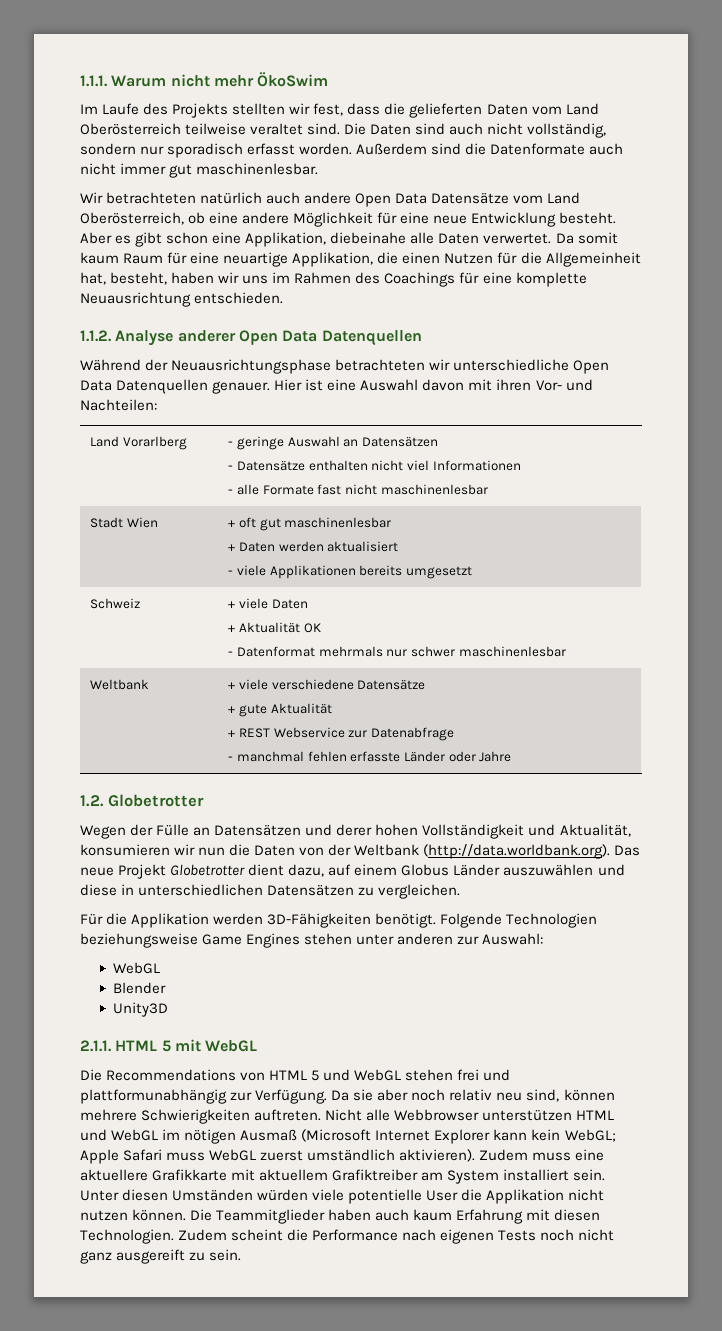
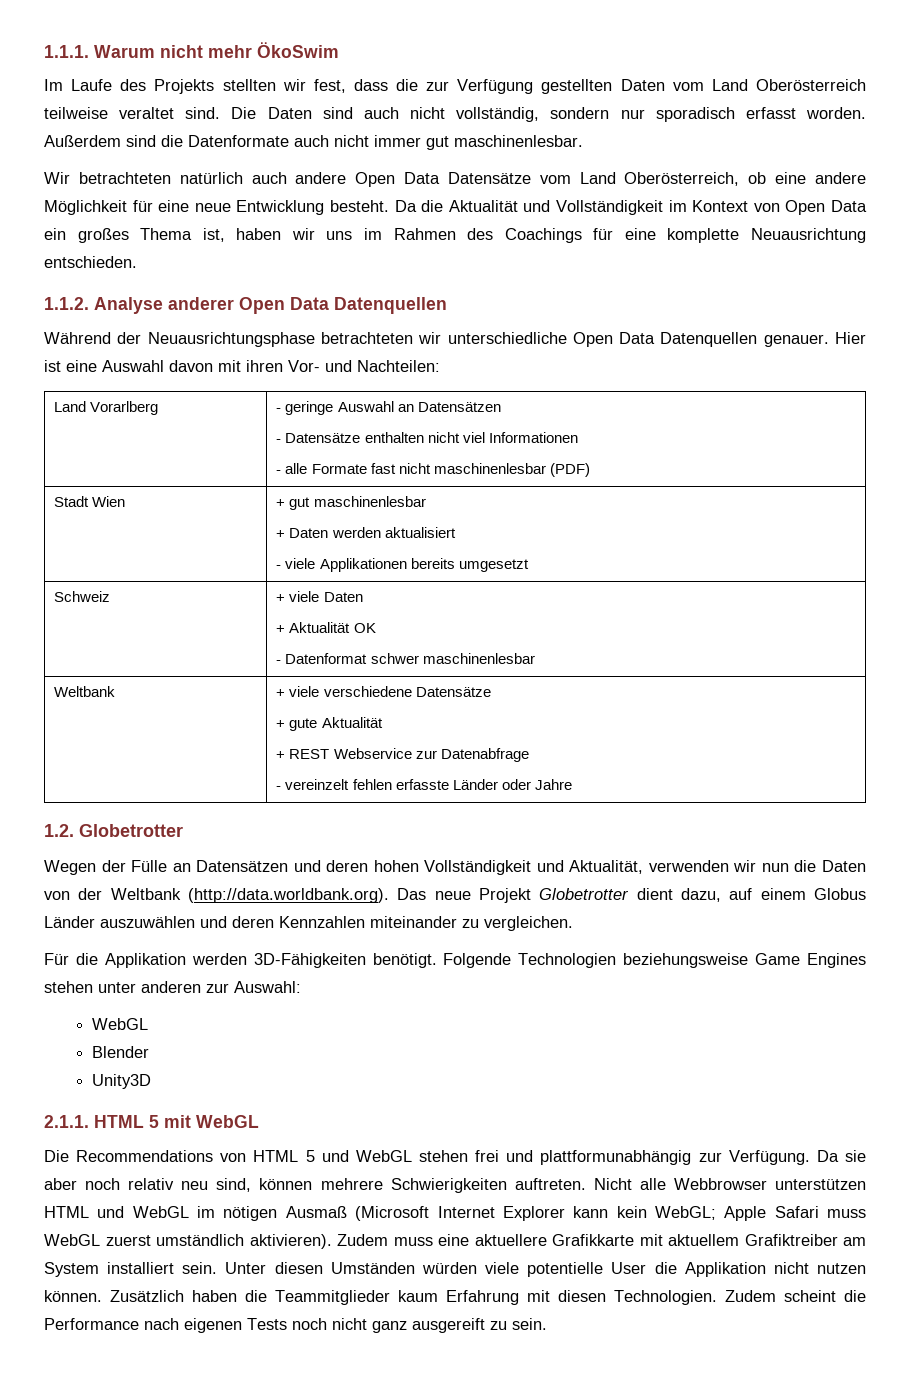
[409,103,483,118] gelieferten -> [426,79,613,94] zur Verfügung gestellten
[80,232,618,247] [80,252,641,267] [80,272,168,285] Aber es gibt schon eine Applikation, diebeinahe alle Daten verwertet. Da somit kaum Raum für eine neuartige Applikation, die einen Nutzen für die Allgemeinheit hat, besteht, -> [394,200,868,215] [44,228,225,243] Da die Aktualität und Vollständigkeit im Kontext von Open Data ein großes Thema ist,
(488, 489) none -> [549,463,590,477] (PDF)
[238,517,256,528] oft -> (286, 503) none
[318,646,408,657] mehrmals nur -> (368, 658) none
[236,751,304,762] manchmal -> [285,779,350,790] vereinzelt
[336,824,373,836] derer -> [326,860,369,872] deren
[80,844,170,856] konsumieren -> [648,860,729,872] verwenden
[80,884,355,896] diese in unterschiedlichen Datensätzen -> [232,916,457,928] deren Kennzahlen miteinander
[190,1209,410,1224] Die Teammitglieder haben auch -> [110,1290,390,1305] Zusätzlich haben die Teammitglieder

